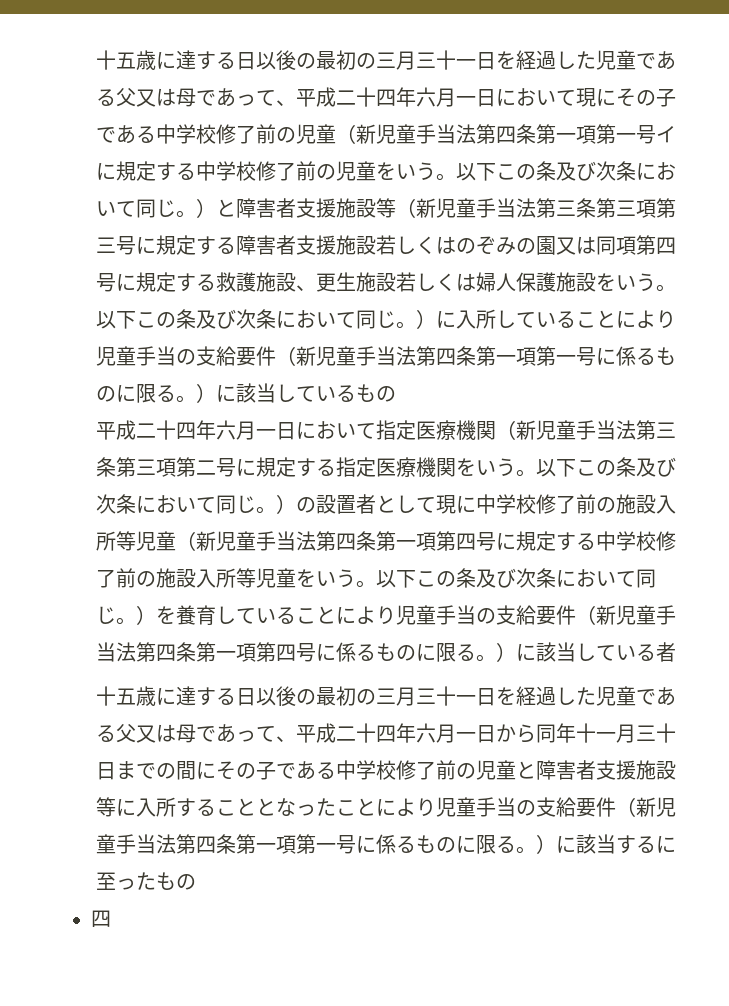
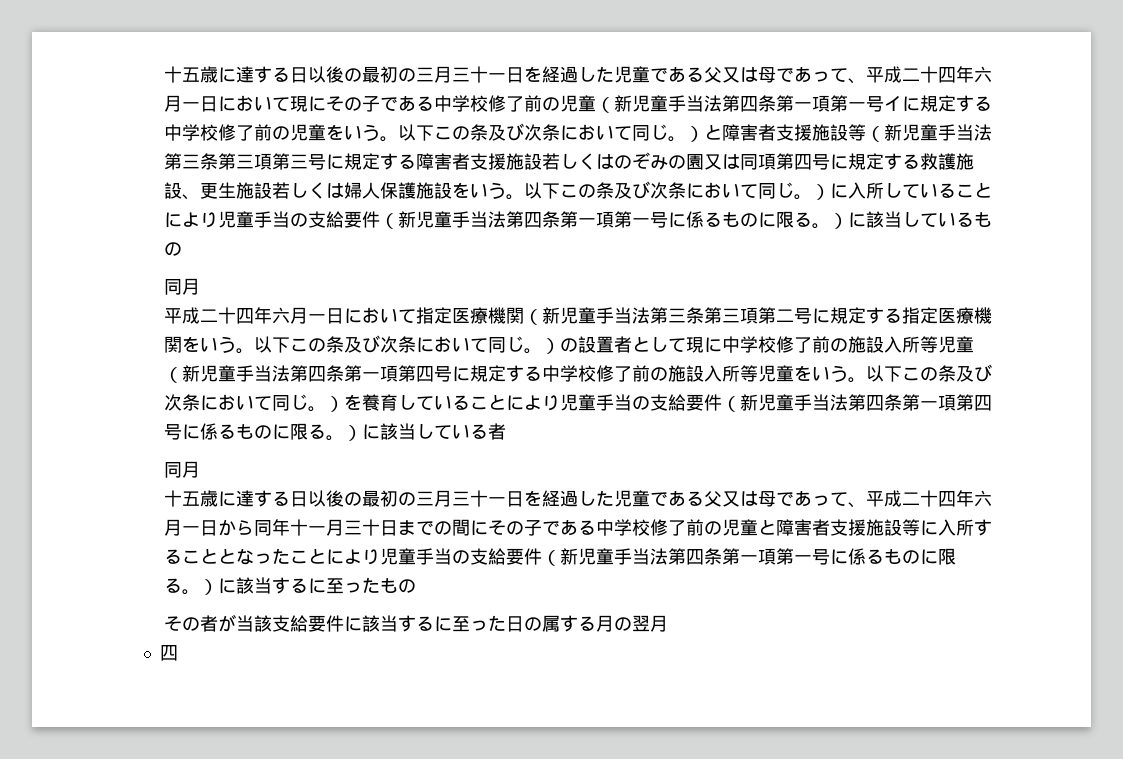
(397, 394) none -> [164,278,201,295] // 同月
(677, 652) none -> [164,461,201,478] // 同月
(197, 882) none -> [164,614,669,632] // その者が当該支給要件に該当するに至った日の属する月の翌月

